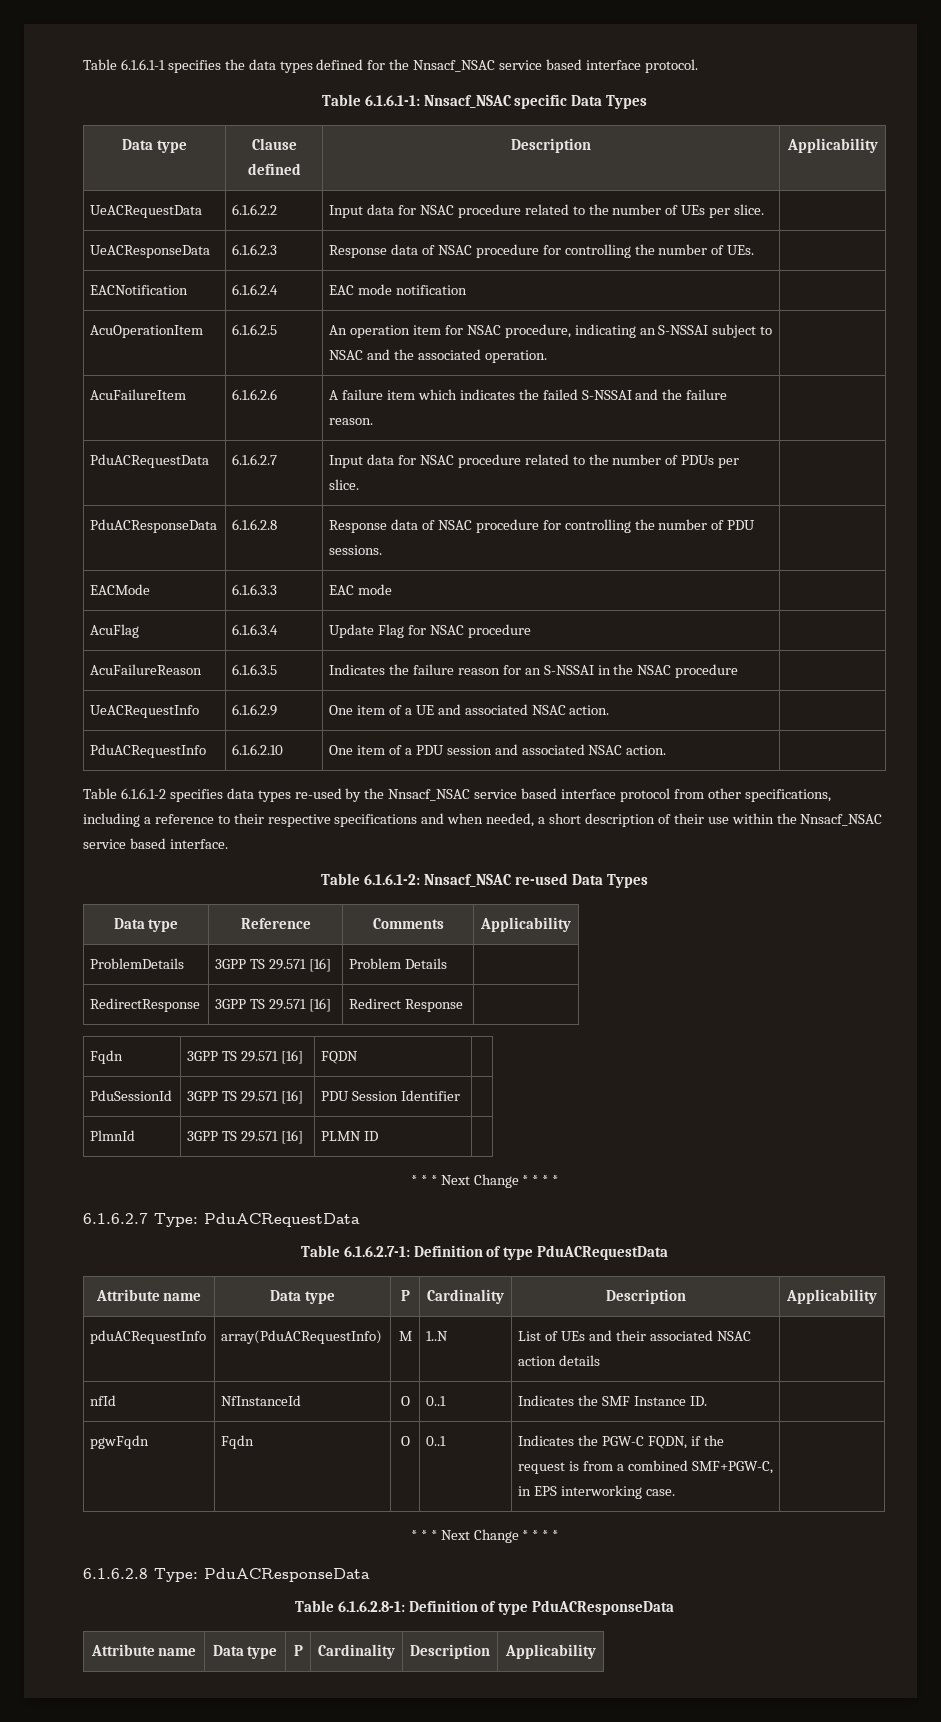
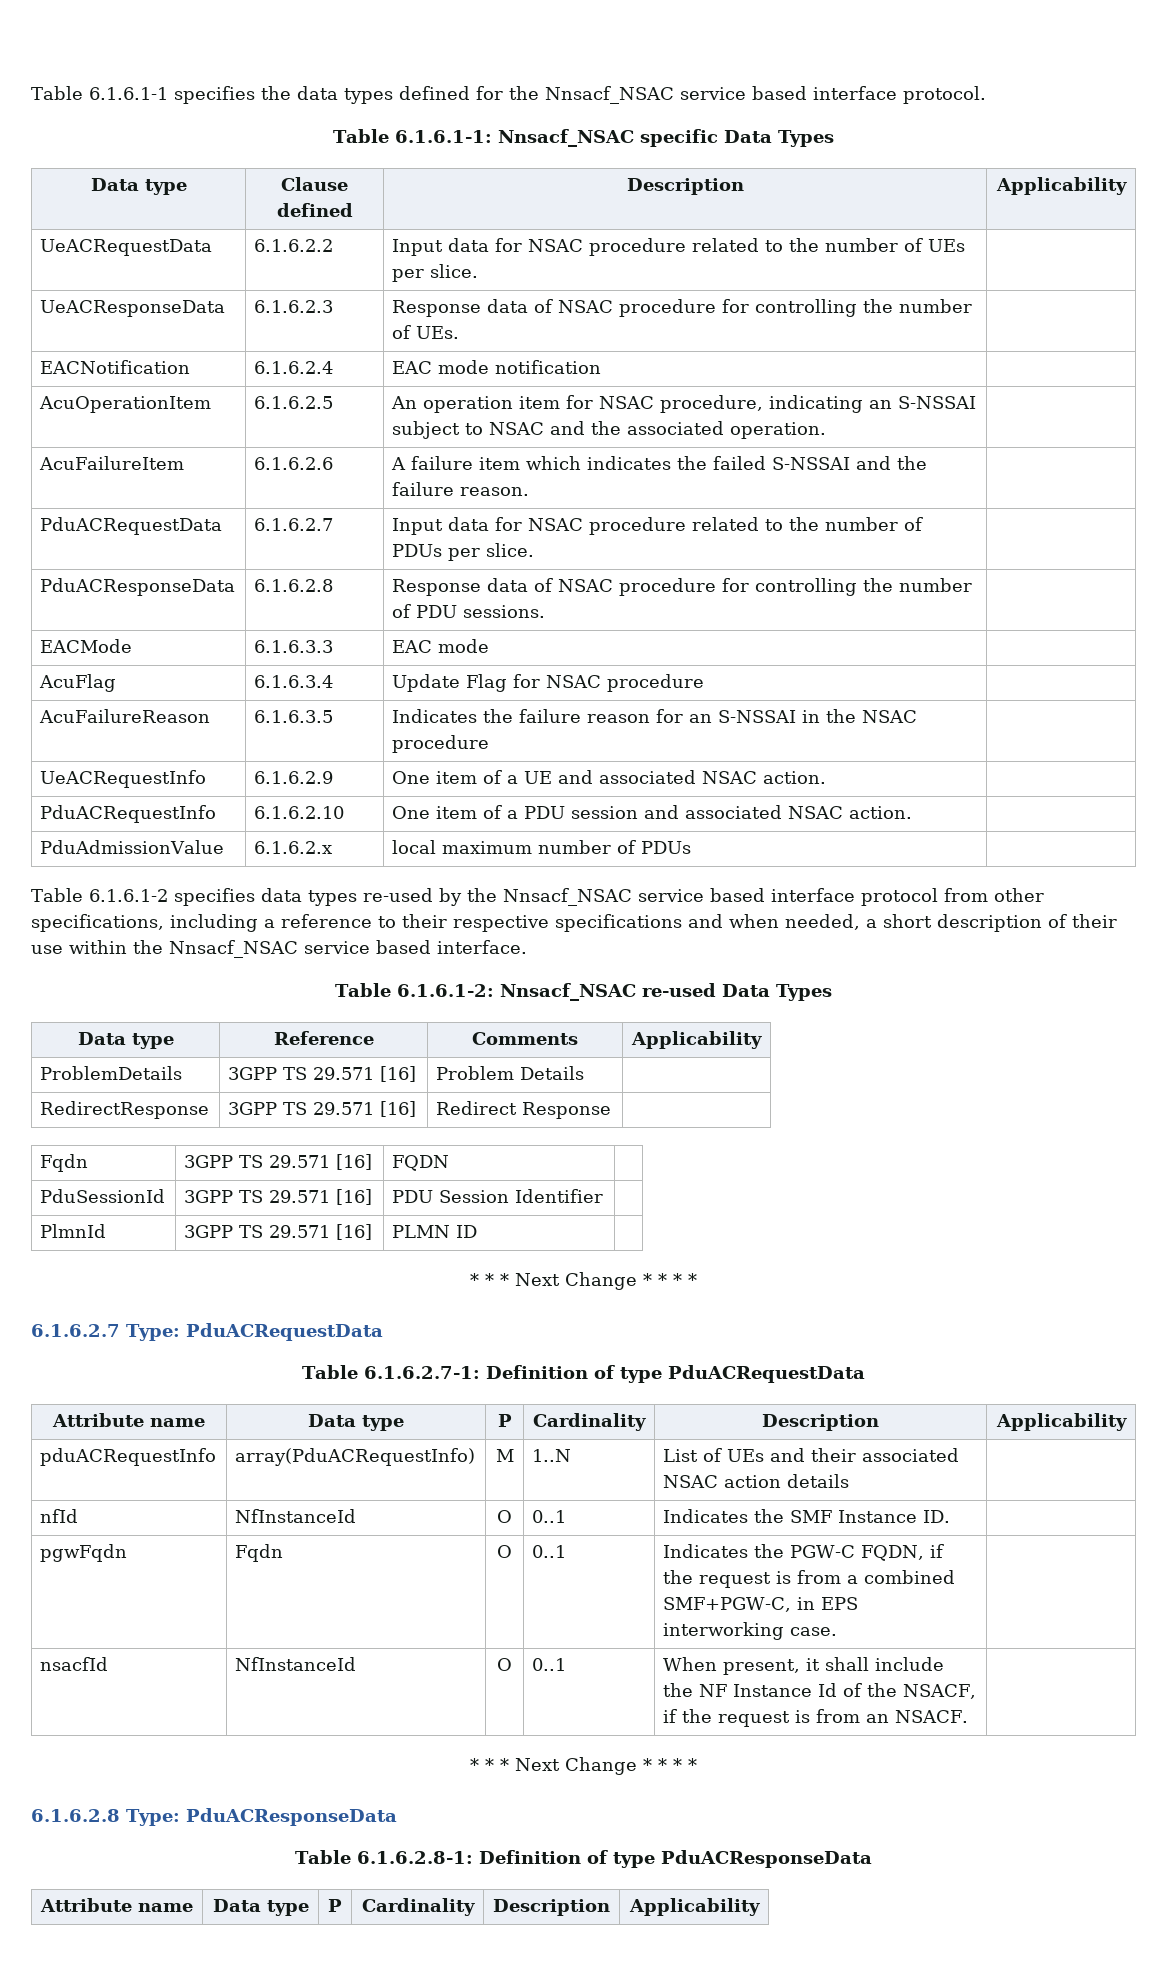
(667, 750) none -> [40,840,225,854] [254,841,333,854] [392,840,692,854] // PduAdmissionValue | 6.1.6.2.x | local maximum number of PDUs |
(675, 1492) none -> [40,1657,109,1671] [235,1657,357,1671] [497,1658,512,1671] [532,1658,567,1671] [663,1657,945,1675] [663,1683,977,1699] [663,1709,969,1727] // nsacfId | NfInstanceId | O | 0..1 | When present, it shall include the NF Instance Id of the NSACF, if the request is from an NSACF. |

